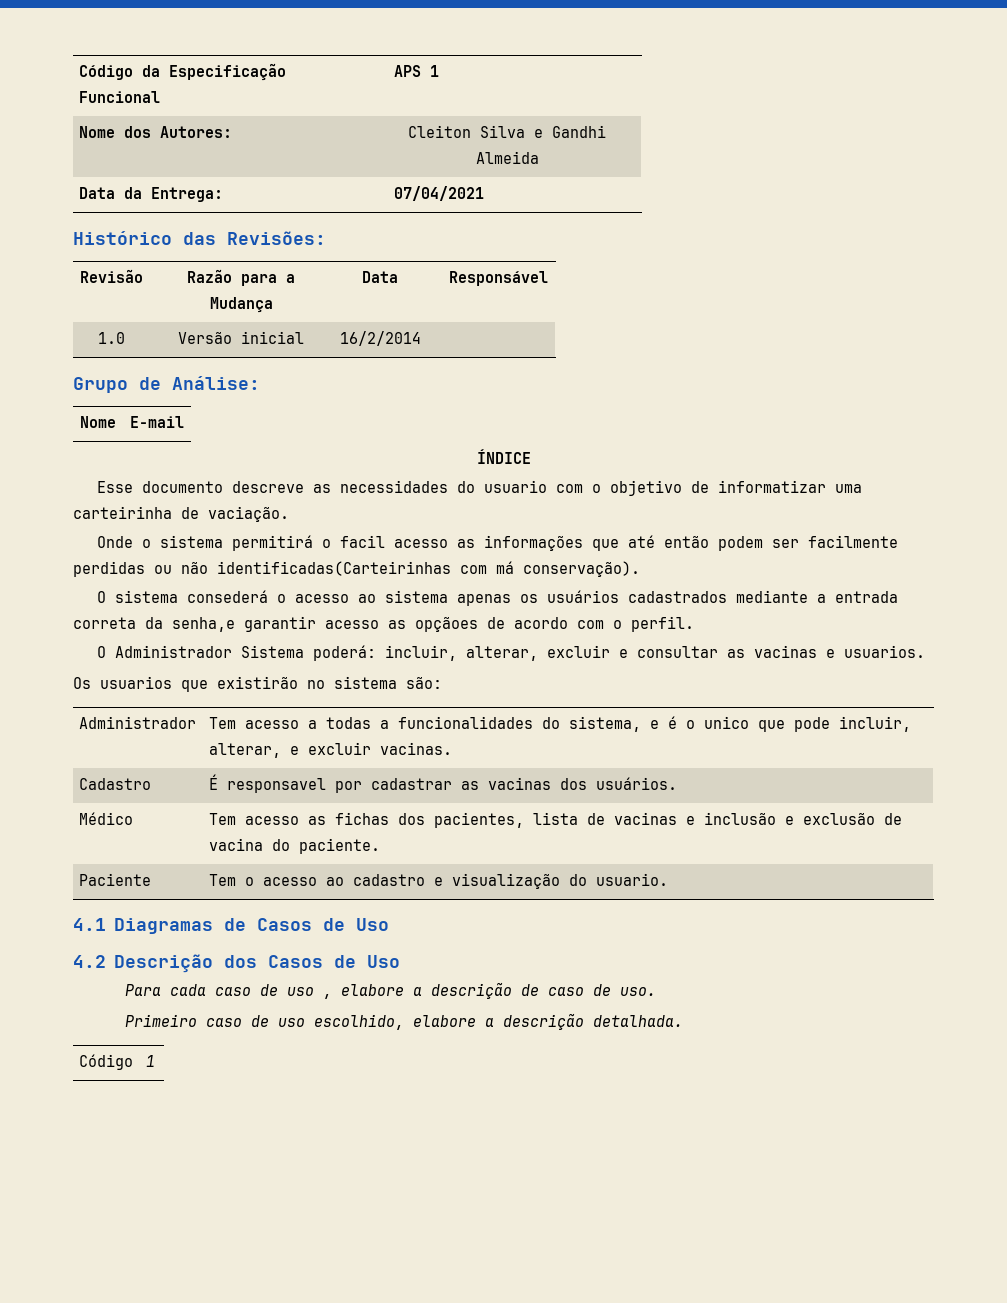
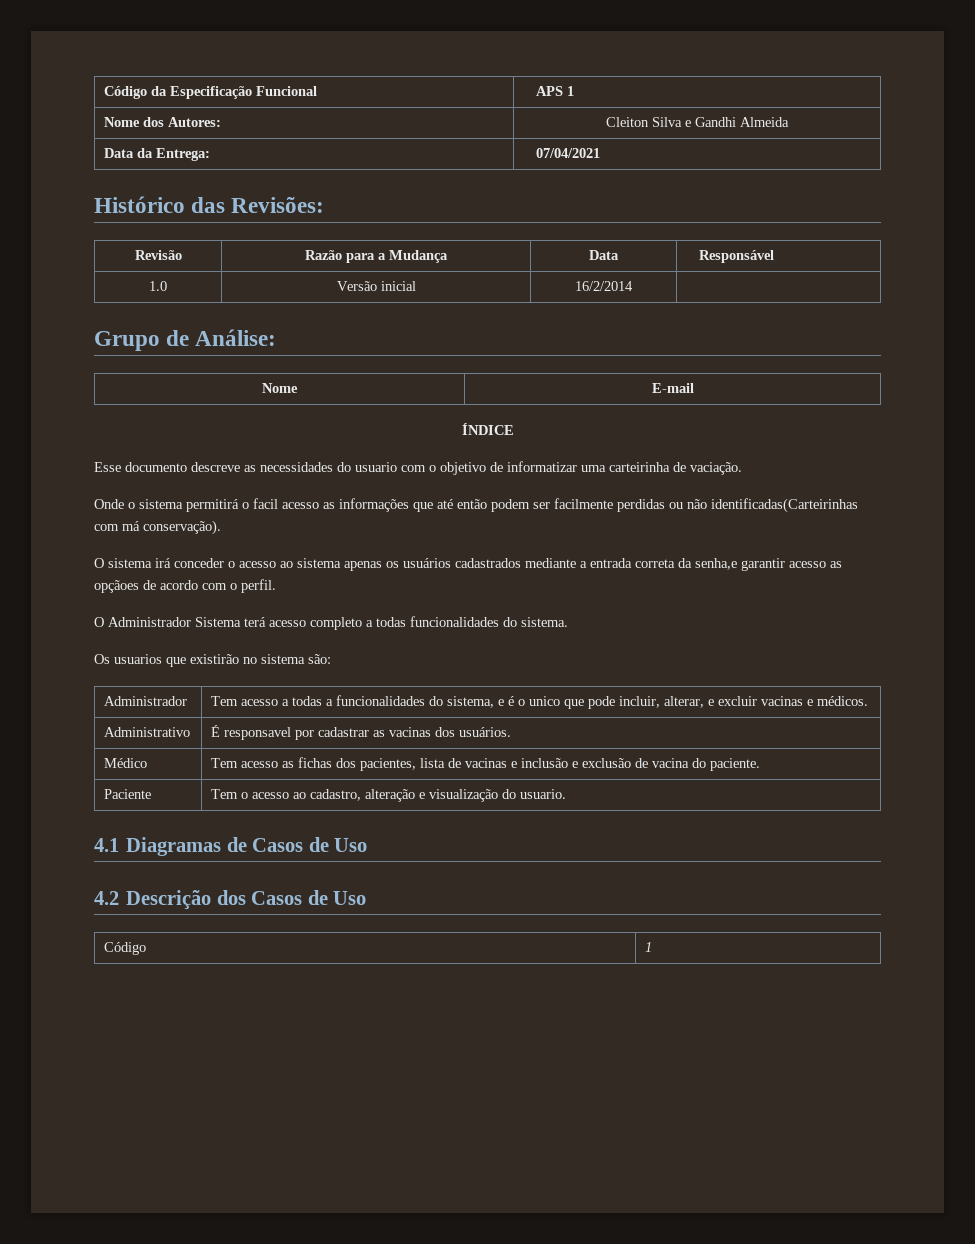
[186,590,268,603] consederá -> [155,558,224,568] irá conceder
[312,645,925,661] poderá: incluir, alterar, excluir e consultar as vacinas e usuarios. -> [244,616,568,630] terá acesso completo a todas funcionalidades do sistema.
[380,742,453,755] [79,778,152,790] vacinas. // Cadastro -> [761,696,869,706] [104,727,191,737] vacinas e médicos. // Administrativo
[353,874,426,886] cadastro -> [310,789,416,802] cadastro, alteração
[125,982,657,999] [125,1013,684,1030] // Para cada caso de uso , elabore a descrição de caso de uso. // Primeiro caso de uso escolhido, elabore a descrição detalhada. -> (367, 898) none

